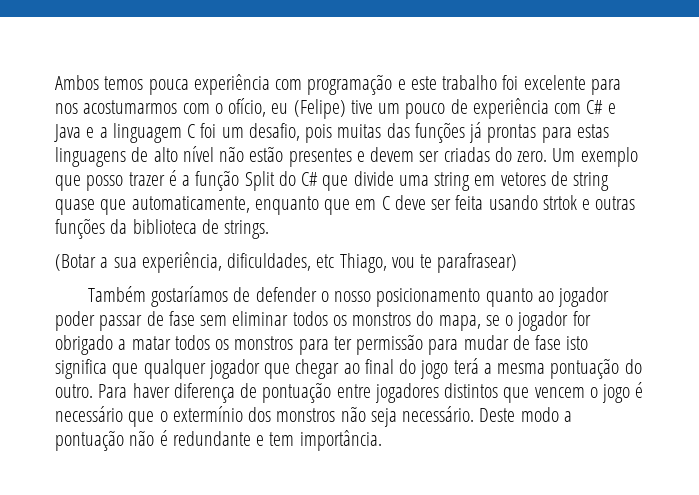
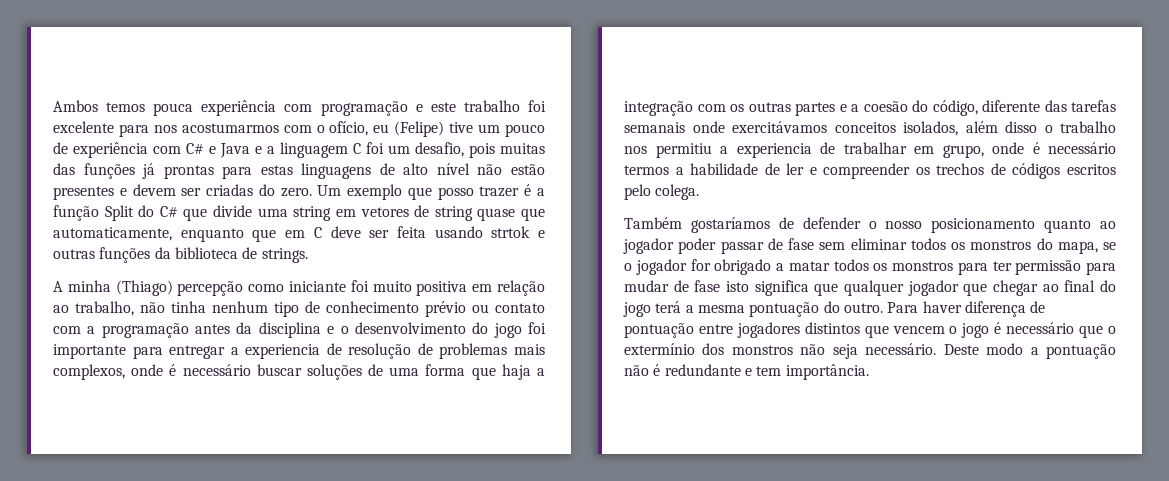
[55,252,518,273] (Botar a sua experiência, dificuldades, etc Thiago, vou te parafrasear) -> [53,280,545,296] [53,301,545,317] [53,322,547,338] [53,343,545,359] [53,364,545,380] [624,100,1116,116] [624,121,1116,136] [624,142,1116,158] [624,163,1116,179] [624,184,700,200] A minha (Thiago) percepção como iniciante foi muito positiva em relação ao trabalho, não tinha nenhum tipo de conhecimento prévio ou contato com a programação antes da disciplina e o desenvolvimento do jogo foi importante para entregar a experiencia de resolução de problemas mais complexos, onde é necessário buscar soluções de uma forma que haja a integração com os outras partes e a coesão do código, diferente das tarefas semanais onde exercitávamos conceitos isolados, além disso o trabalho nos permitiu a experiencia de trabalhar em grupo, onde é necessário termos a habilidade de ler e compreender os trechos de códigos escritos pelo colega.

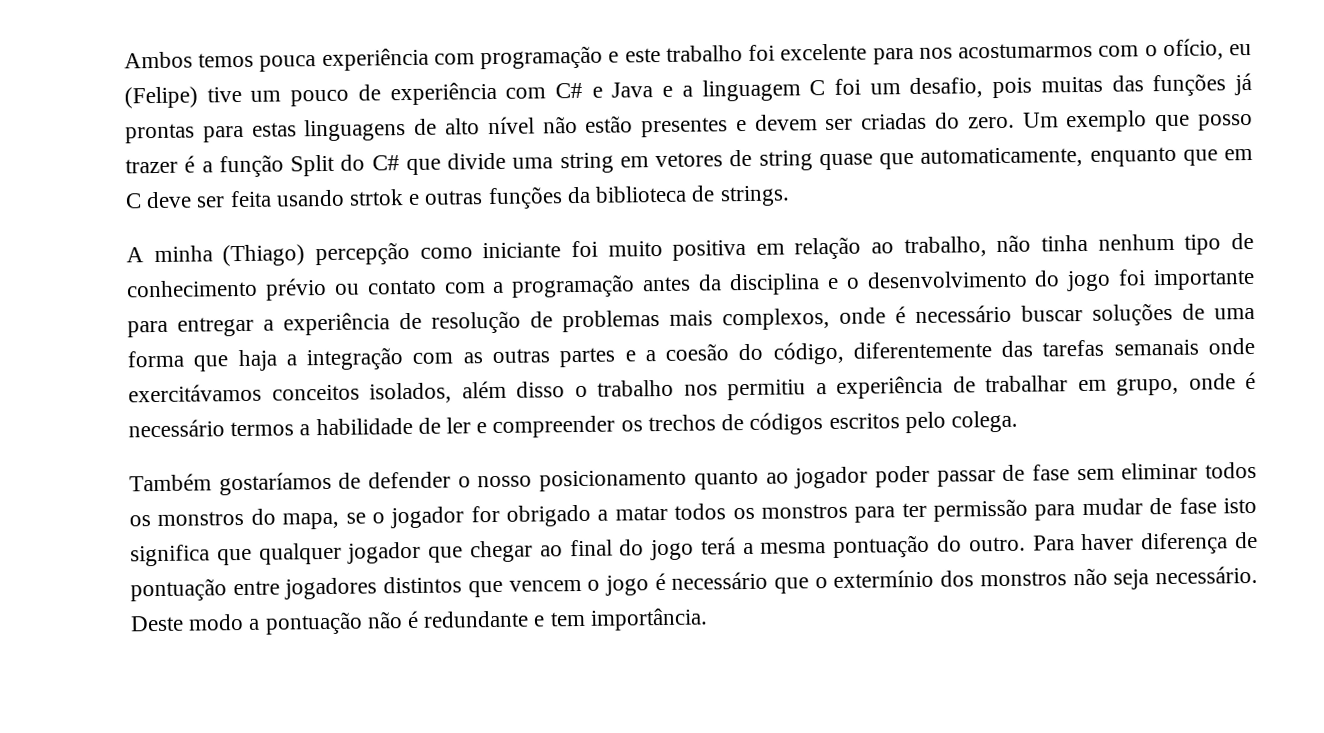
[245,344,321,359] experiencia -> [283,312,390,336] experiência
[730,104,744,112] os -> [462,352,483,364] as
[982,100,1040,112] diferente -> [852,341,992,359] diferentemente
[736,143,812,158] experiencia -> [836,375,943,399] experiência

